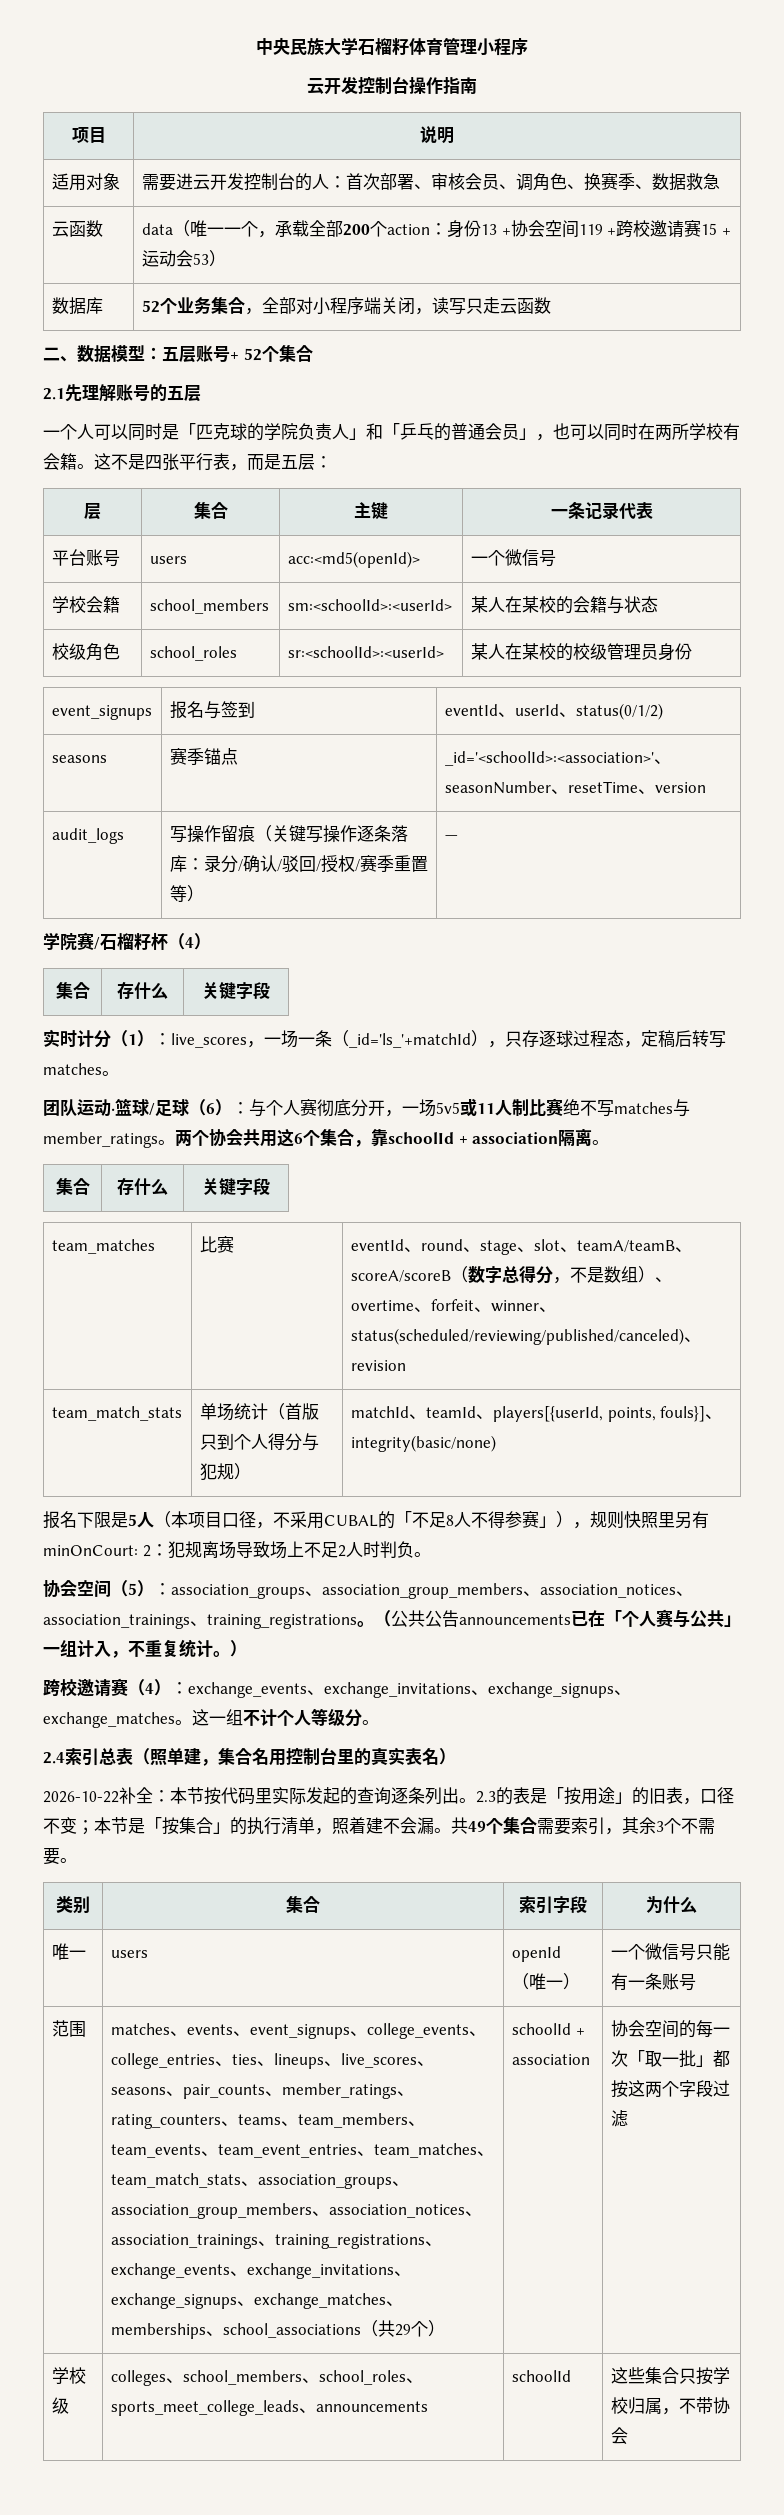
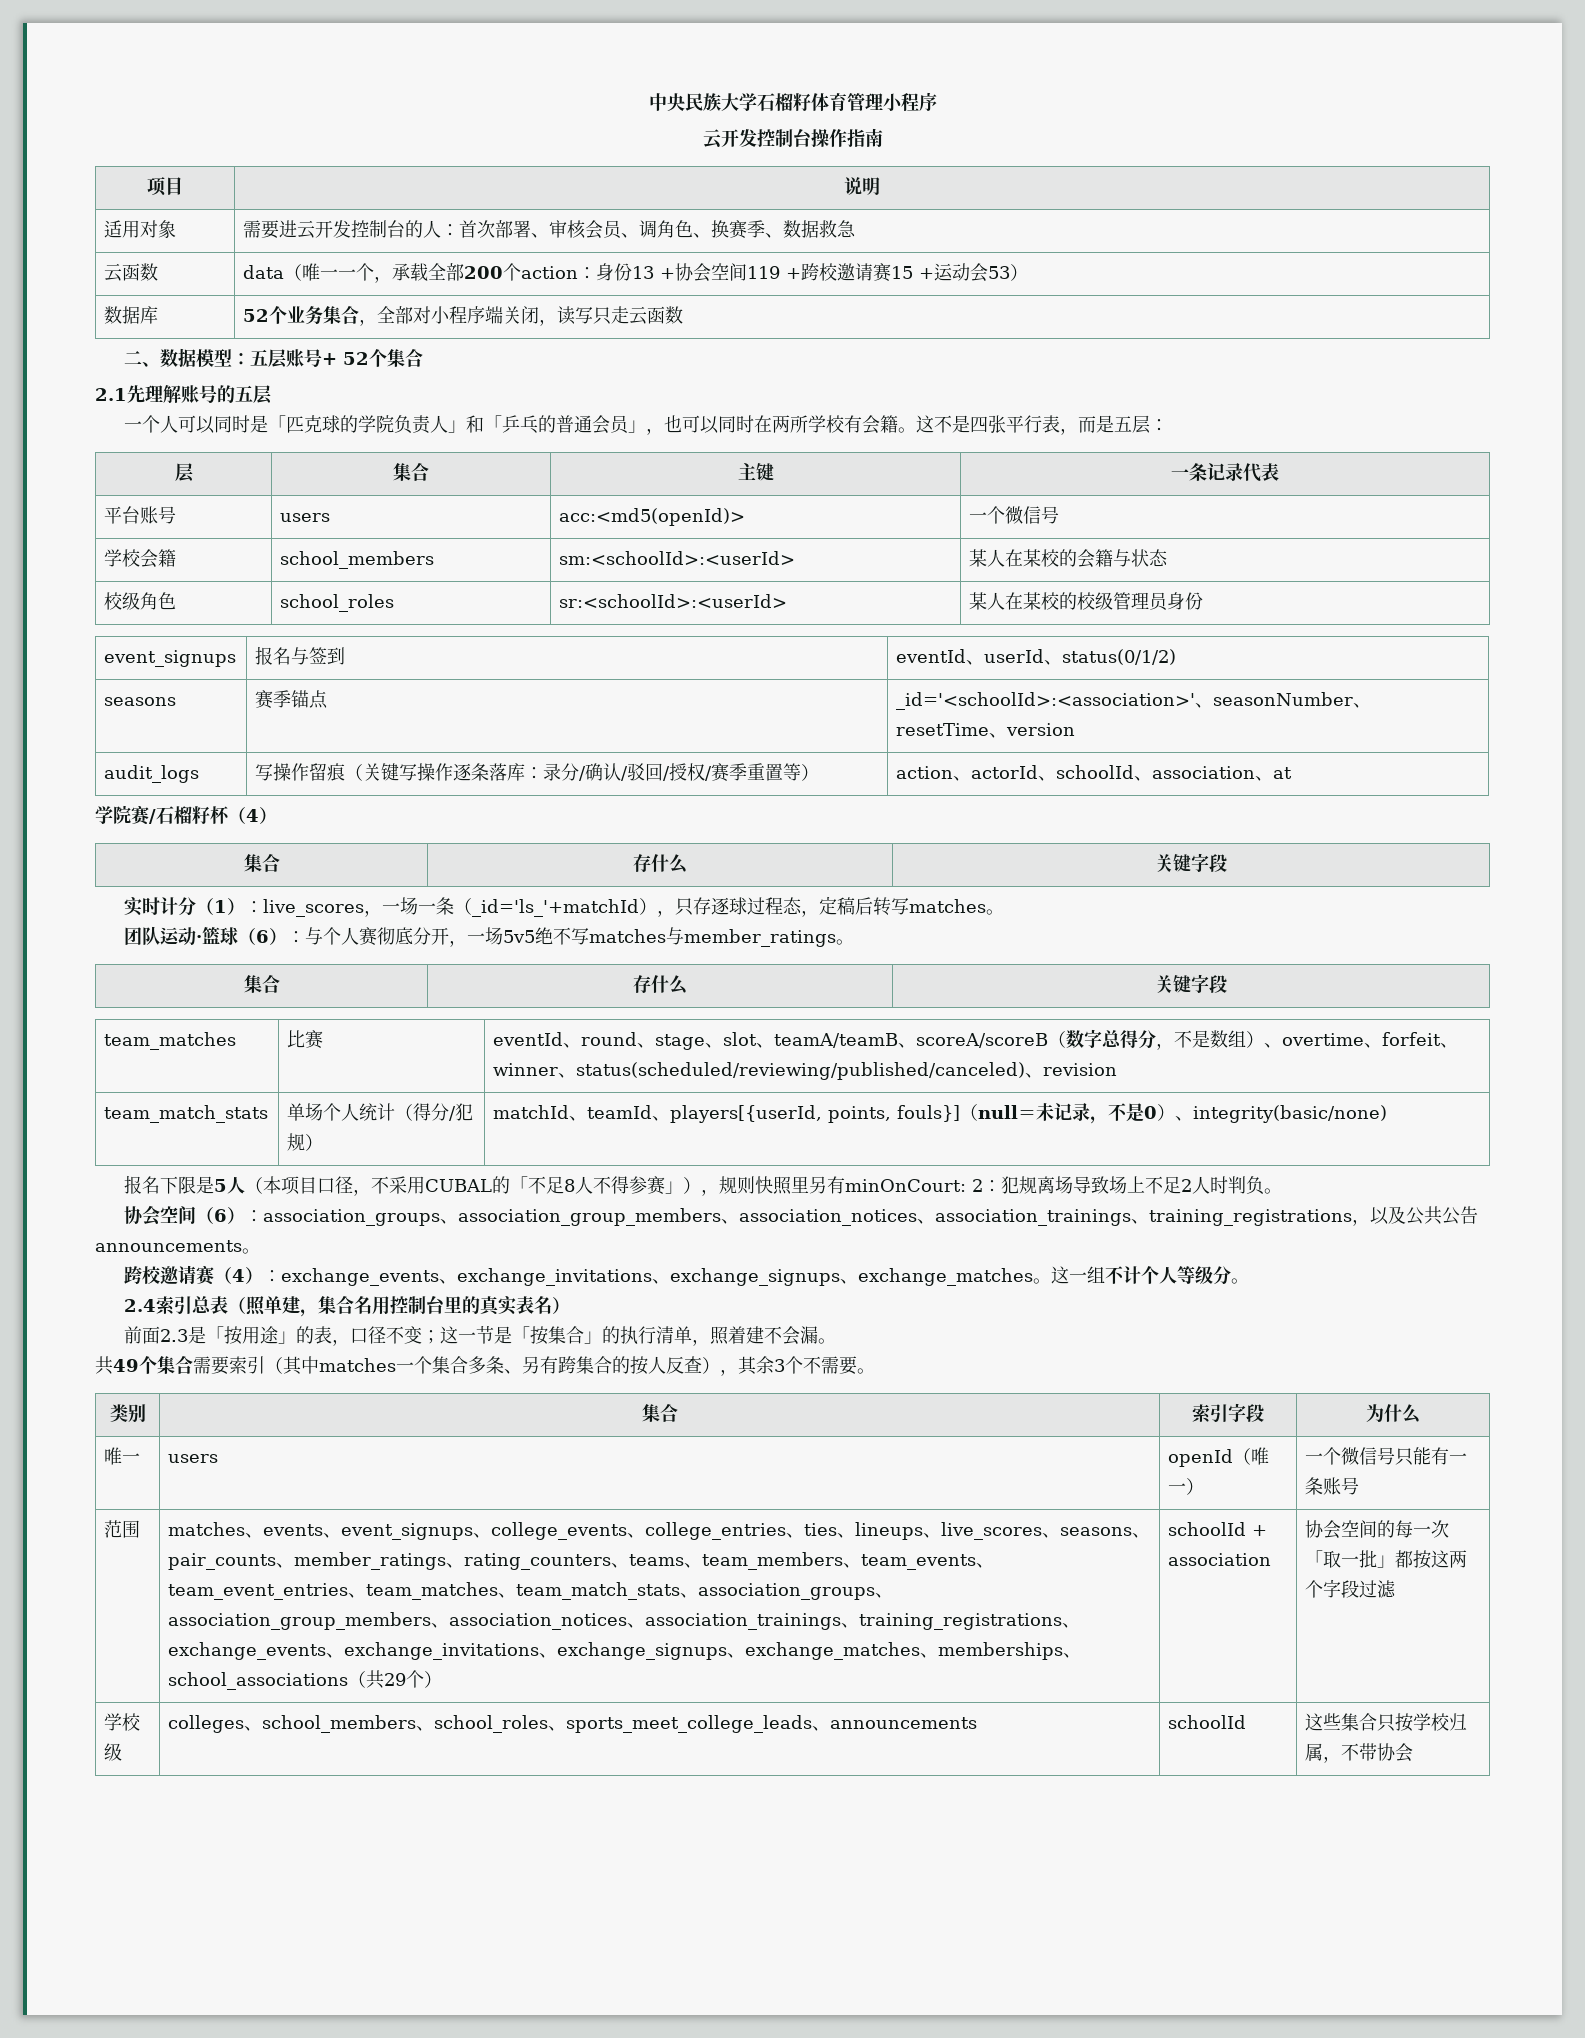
[444,835,458,840] — -> [896,765,1293,781] action、actorId、schoolId、association、at
[149,1099,189,1117] /足球 -> (238, 936) none
[460,1098,563,1117] 或11人制比赛 -> (535, 936) none
[175,1128,610,1147] 两个协会共用这6个集合，靠schoolId + association隔离。 -> (854, 942) none
[233,1403,319,1420] [199,1433,319,1451] 统计（首版只到个人得分与 -> [323,1103,457,1121] 个人统计（得分/
(706, 1414) none -> [960,1103,1176,1124] （null＝未记录，不是0）
[128,1583,137,1595] 5 -> [213,1209,227,1222] 6
[357,1610,391,1627] 。（ -> [1351,1206,1406,1226] ，以及
[571,1609,741,1627] [43,1639,247,1658] 已在「个人赛与公共」一组计入，不重复统计。） -> [242,1248,260,1254] 。
[43,1787,530,1805] 2026-10-22补全：本节按代码里实际发起的查询逐条列出。2.3的表 -> [123,1326,188,1344] 前面2.3
[649,1788,666,1804] 旧 -> (314, 1335) none
[94,1817,111,1834] 本 -> [439,1326,476,1344] 这一
(451, 1830) none -> (836, 1341) //
(605, 1826) none -> [265,1356,720,1375] （其中matches一个集合多条、另有跨集合的按人反查）

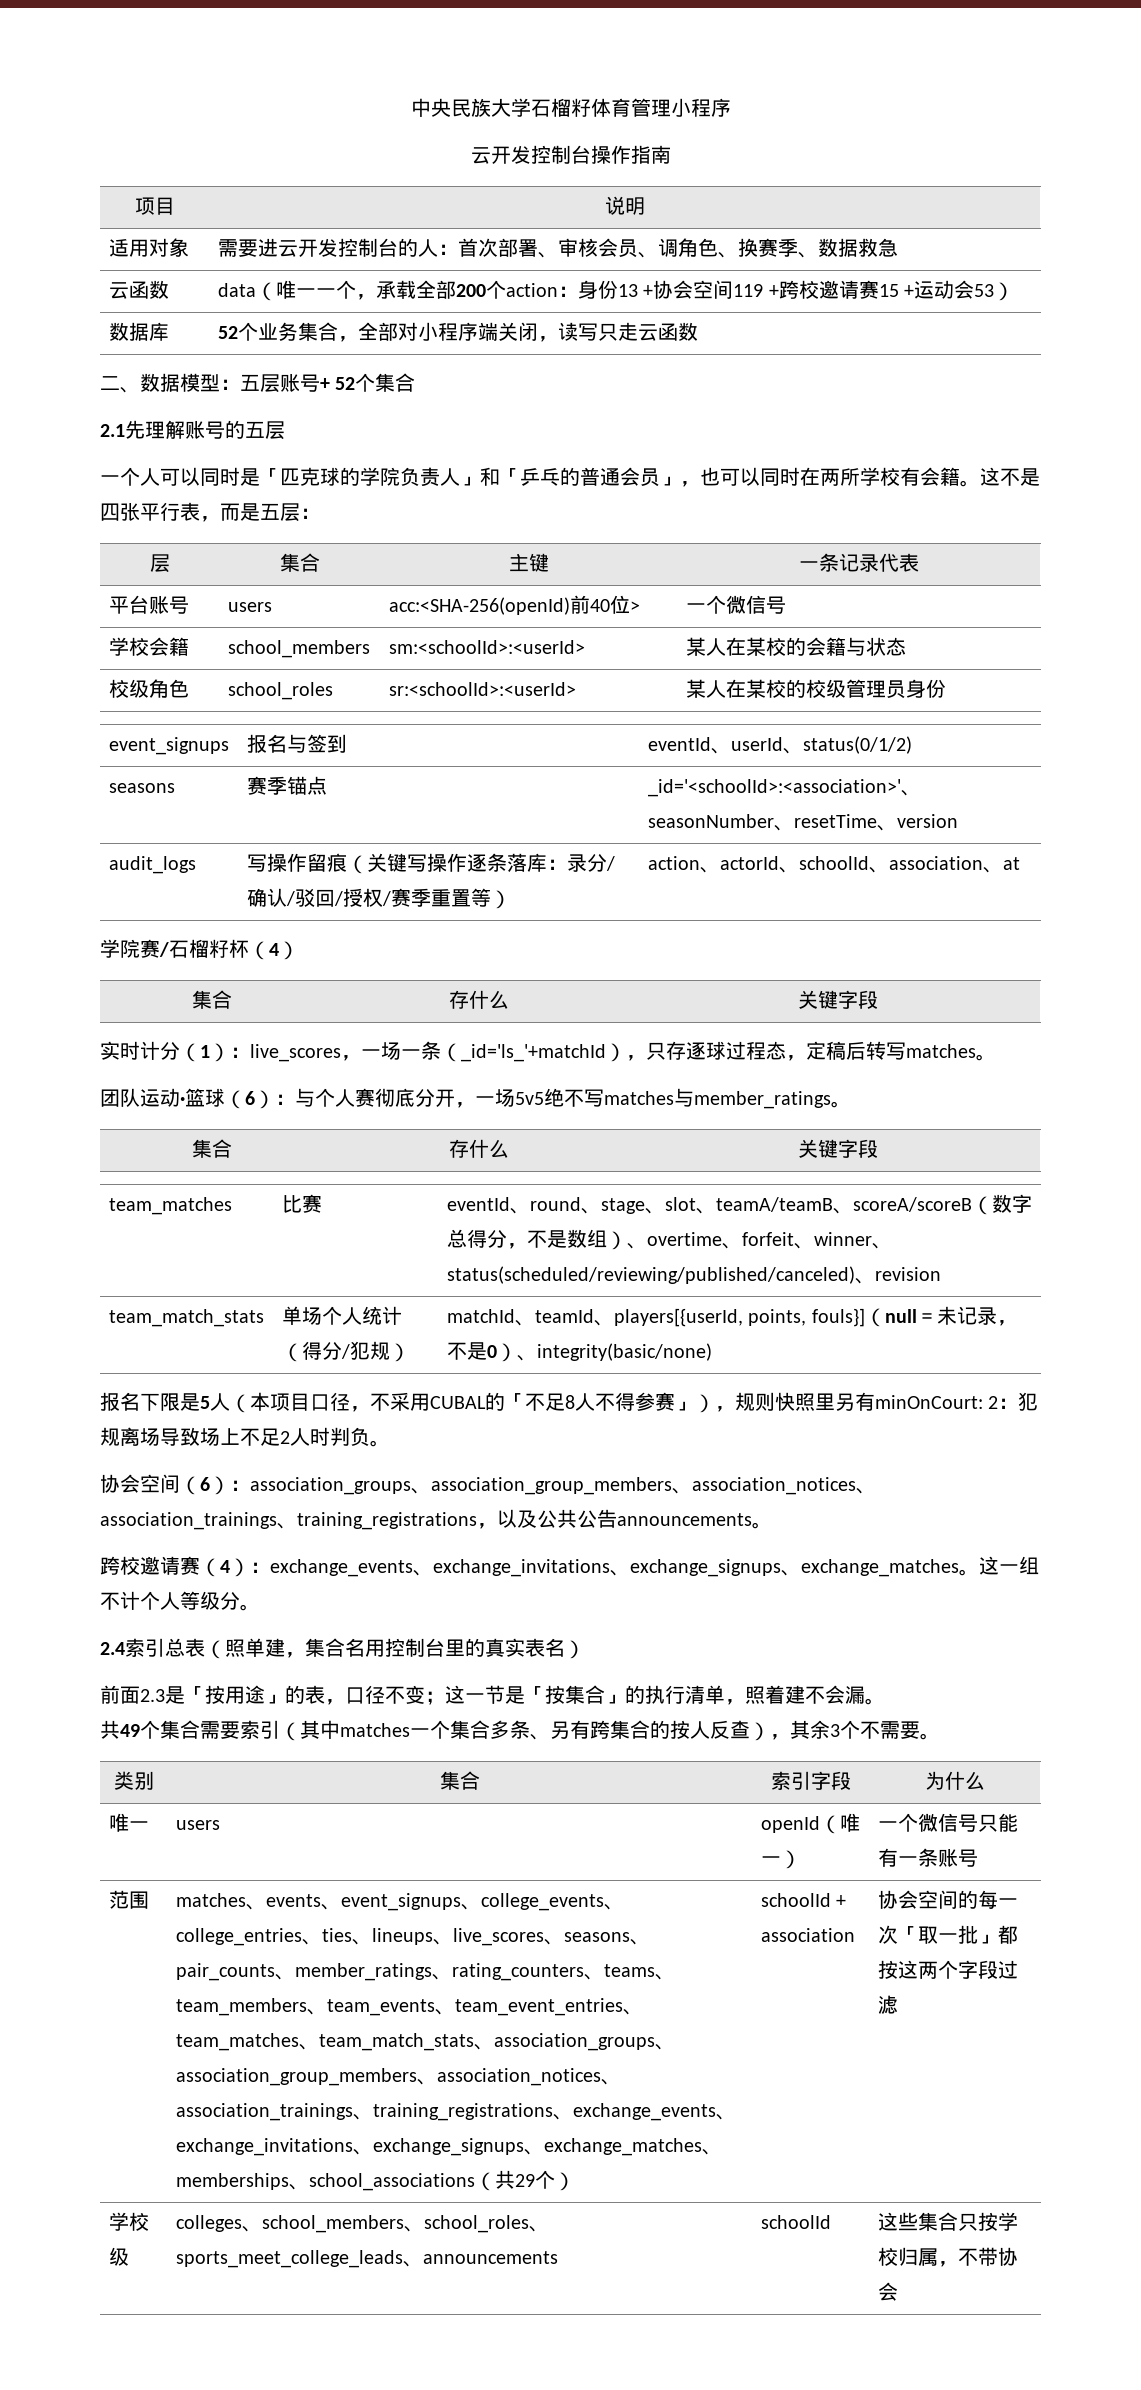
[559,508,746,526] acc:<md5(openId)> -> [388,595,640,615] acc:<SHA-256(openId)前40位>

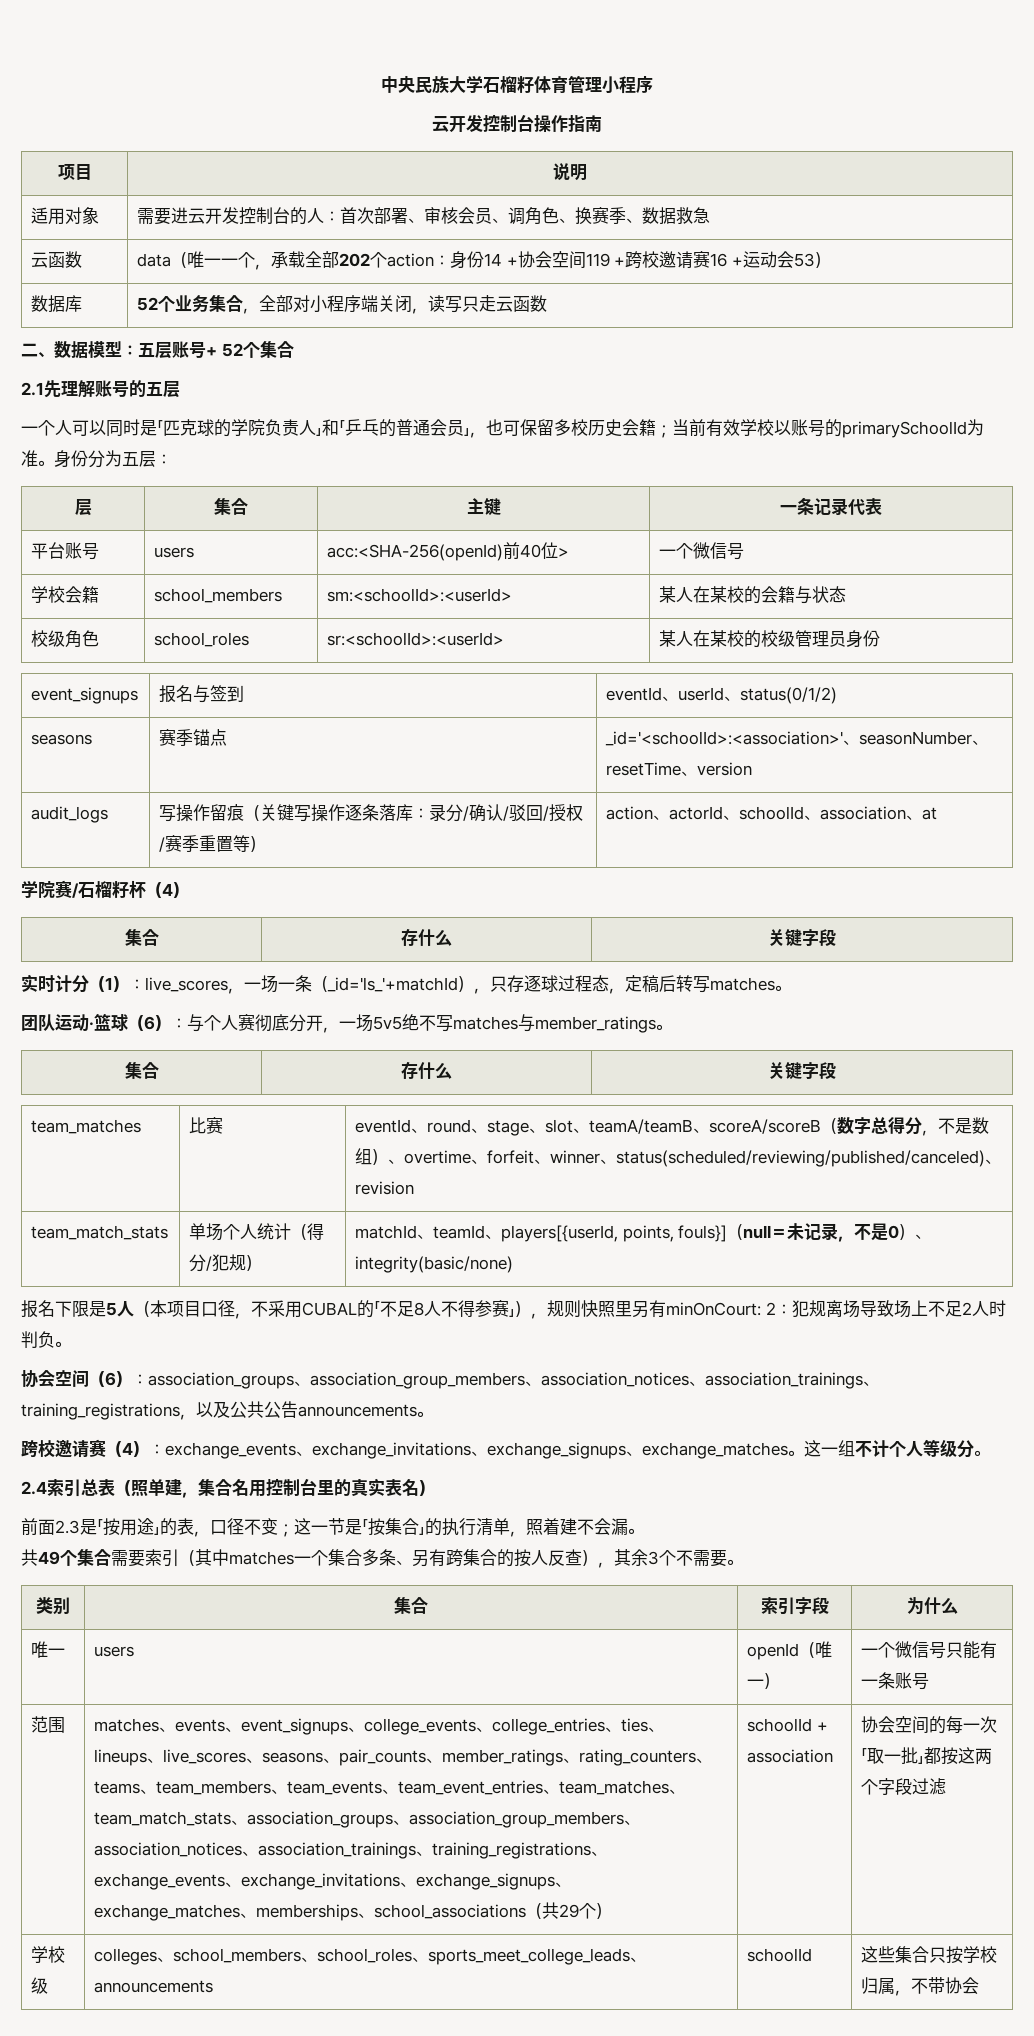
[455,284,486,297] 200 -> [339,253,371,267] 202
[617,284,638,297] 13 -> [484,253,503,266] 14
[878,284,899,297] 15 -> [710,253,728,267] 16
[740,467,1040,487] [100,502,260,522] 以同时在两所学校有会籍。这不是四张平行表，而是 -> [520,419,984,438] [21,450,122,468] 保留多校历史会籍；当前有效学校以账号的primarySchoolId为准。身份分为

